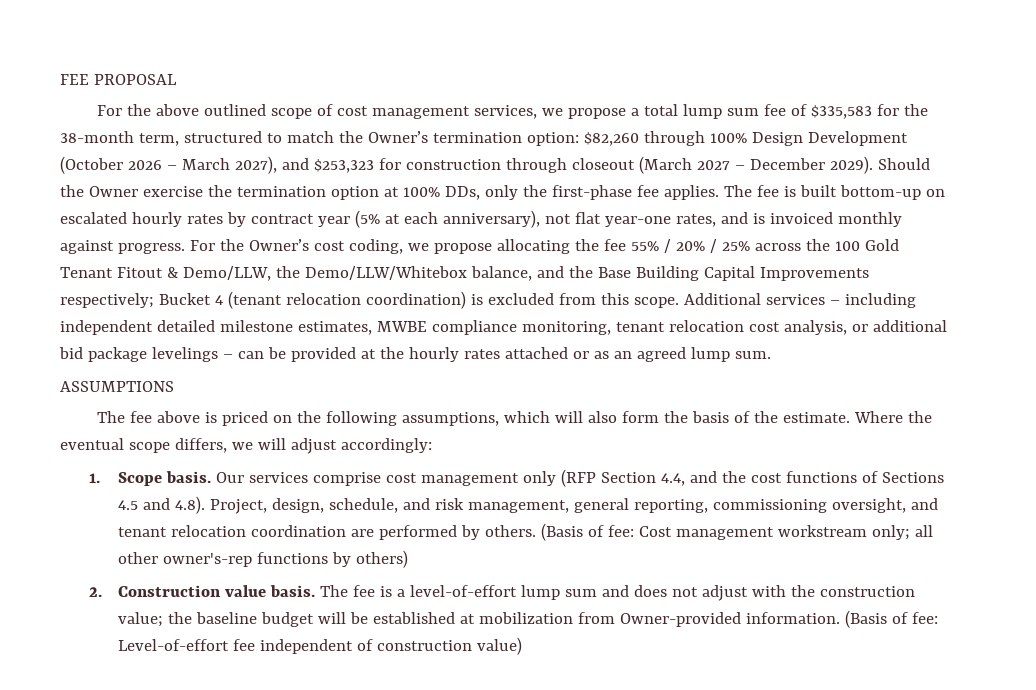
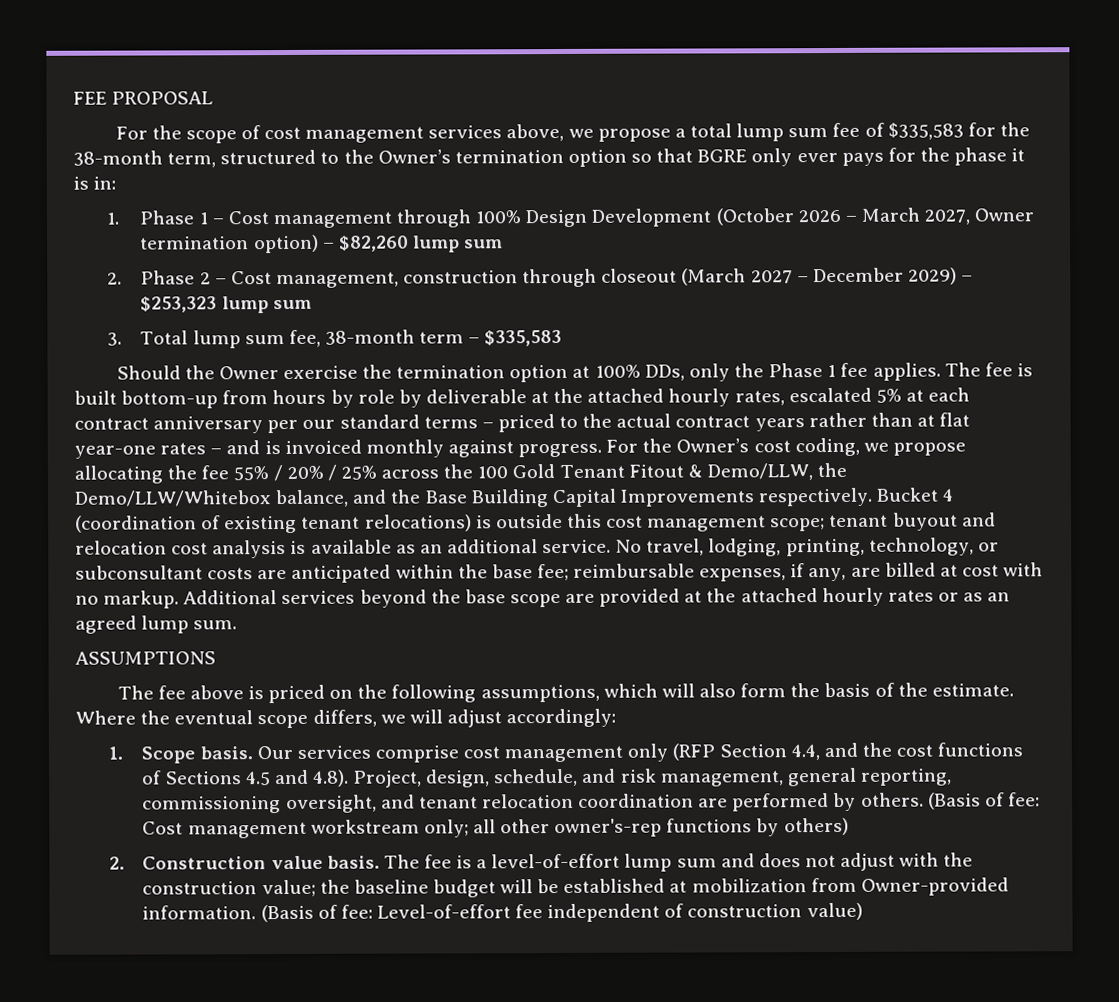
[155,104,266,116] above outlined -> (182, 132) none
[473,105,537,119] services, -> [428,123,565,142] services above,
[286,131,334,143] match -> (340, 157) none
[526,132,639,146] option: $82,260 -> [567,147,1026,167] [73,176,117,190] [106,210,392,229] option so that BGRE only ever pays for the phase it is in: // 1. Phase 1 – Cost management
[234,156,401,174] 2027), and $253,323 for -> [924,208,1035,225] [140,234,504,254] [107,270,399,289] 2027, Owner termination option) – $82,260 lump sum // 2. Phase 2 – Cost management,
[829,156,873,174] 2029). -> [907,267,974,285] [140,296,312,314] [107,329,563,349] 2029) – $253,323 lump sum // 3. Total lump sum fee, 38-month term – $335,583 //
[551,185,632,200] first-phase -> [768,363,837,378] Phase 1
[925,189,945,197] [60,210,716,228] on escalated hourly rates by contract year (5% at each anniversary), not flat year-one rates, -> [222,387,971,408] [74,412,971,434] [74,442,223,459] from hours by role by deliverable at the attached hourly rates, escalated 5% at each contract anniversary per our standard terms – priced to the actual contract years rather than at flat year-one rates –
[60,293,154,308] respectively; -> [758,487,874,507] respectively.
[227,291,916,309] [60,320,947,335] [59,347,286,362] (tenant relocation coordination) is excluded from this scope. Additional services – including independent detailed milestone estimates, MWBE compliance monitoring, tenant relocation cost analysis, or additional bid package levelings – can be -> [75,512,996,534] [75,537,999,559] [75,562,1044,583] [75,589,596,609] (coordination of existing tenant relocations) is outside this cost management scope; tenant buyout and relocation cost analysis is available as an additional service. No travel, lodging, printing, technology, or subconsultant costs are anticipated within the base fee; reimbursable expenses, if any, are billed at cost with no markup. Additional services beyond the base scope are
[408,347,568,362] hourly rates attached -> [740,587,934,607] attached hourly rates

